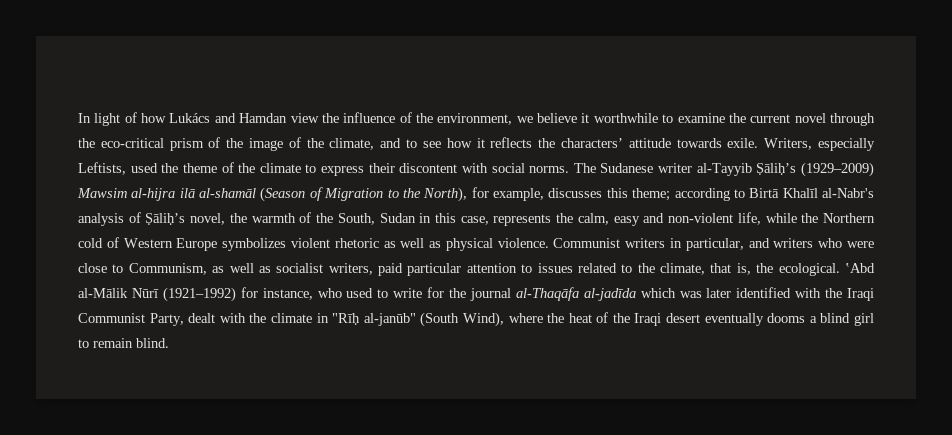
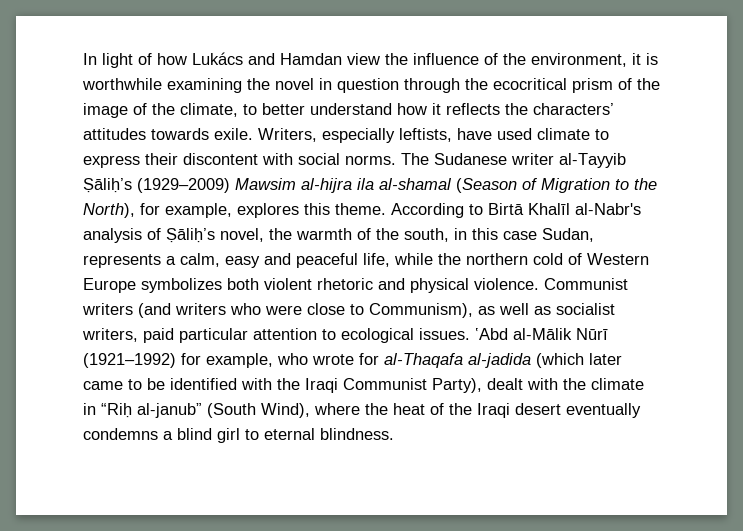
[516,113,826,123] we believe it worthwhile to examine the current novel -> [632,53,658,65] [82,78,399,93] it is worthwhile examining the novel in question
[100,138,164,148] eco-critical -> [493,78,567,90] ecocritical
[380,138,441,148] and to see -> [243,103,392,115] to better understand
[628,138,671,148] attitude -> [83,128,146,140] attitudes
[78,162,256,175] Leftists, used the theme of the -> [399,128,532,142] leftists, have used
[179,188,257,198] ilā al-shamāl -> [357,178,452,190] ila al-shamal
[548,188,730,201] discusses this theme; according -> [237,203,464,218] explores this theme. According
[337,213,574,226] South, Sudan in this case, represents the -> [404,228,594,242] [83,254,176,268] south, in this case Sudan, represents a
[668,213,734,223] non-violent -> [296,253,358,268] peaceful
[823,213,876,223] Northern -> [466,253,528,265] northern
(287, 244) none -> [227,278,259,290] both
[383,238,442,248] as well as -> [378,278,405,290] and
[670,238,770,251] in particular, and -> [138,303,171,318] (and
[128,263,207,275] Communism, -> [369,303,473,318] Communism),
[537,263,840,276] issues related to the climate, that is, the ecological. -> [341,328,470,343] ecological issues.
[262,287,732,301] instance, who used to write for the journal al-Thaqāfa al-jadīda which was later -> [206,353,622,368] [83,378,165,390] example, who wrote for al-Thaqafa al-jadida (which later came to be
[149,313,184,326] Party, -> [432,378,482,393] Party),
[332,313,416,326] "Rīḥ al-janūb" -> [101,403,202,418] “Riḥ al-janub”
[767,313,806,323] dooms -> [83,428,158,440] condemns
[93,338,169,348] remain blind. -> [264,428,394,440] eternal blindness.

